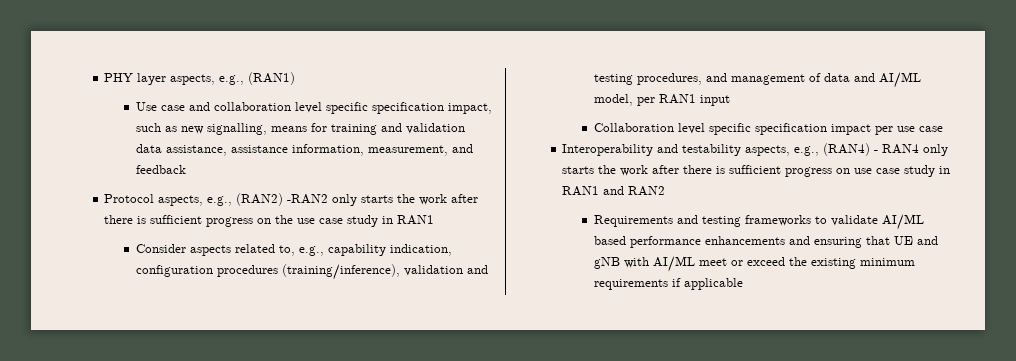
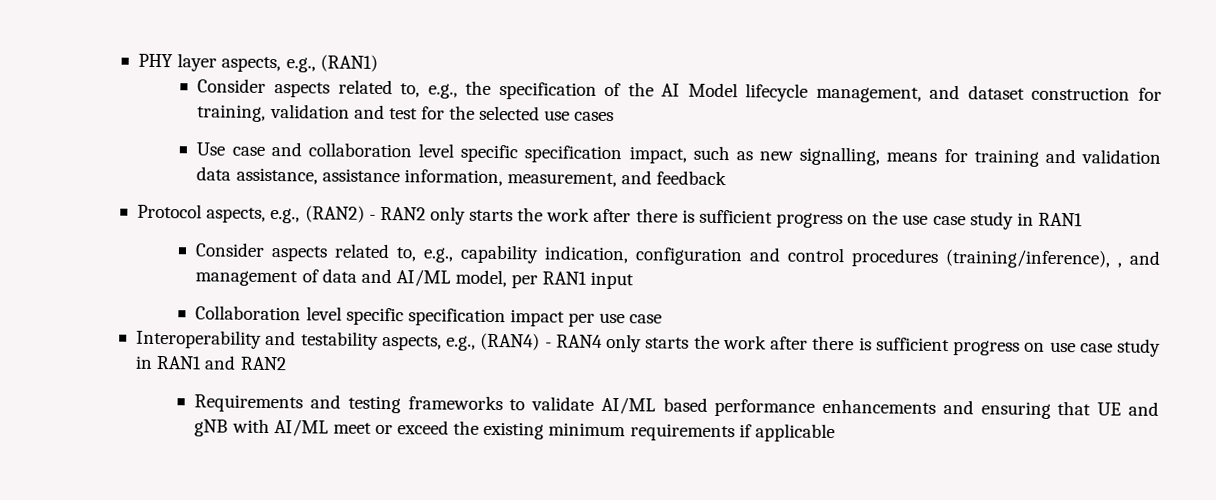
(296, 78) none -> [197,78,1163,103] [197,103,615,122] // Consider aspects related to, e.g., the specification of the AI Model lifecycle management, and dataset construction for training, validation and test for the selected use cases
[287,194,329,204] -RAN2 -> [368,206,426,221] - RAN2
[216,264,488,280] [593,73,702,85] procedures (training/inference), validation and testing procedures, -> [749,247,1123,269] and control procedures (training/inference), ,

